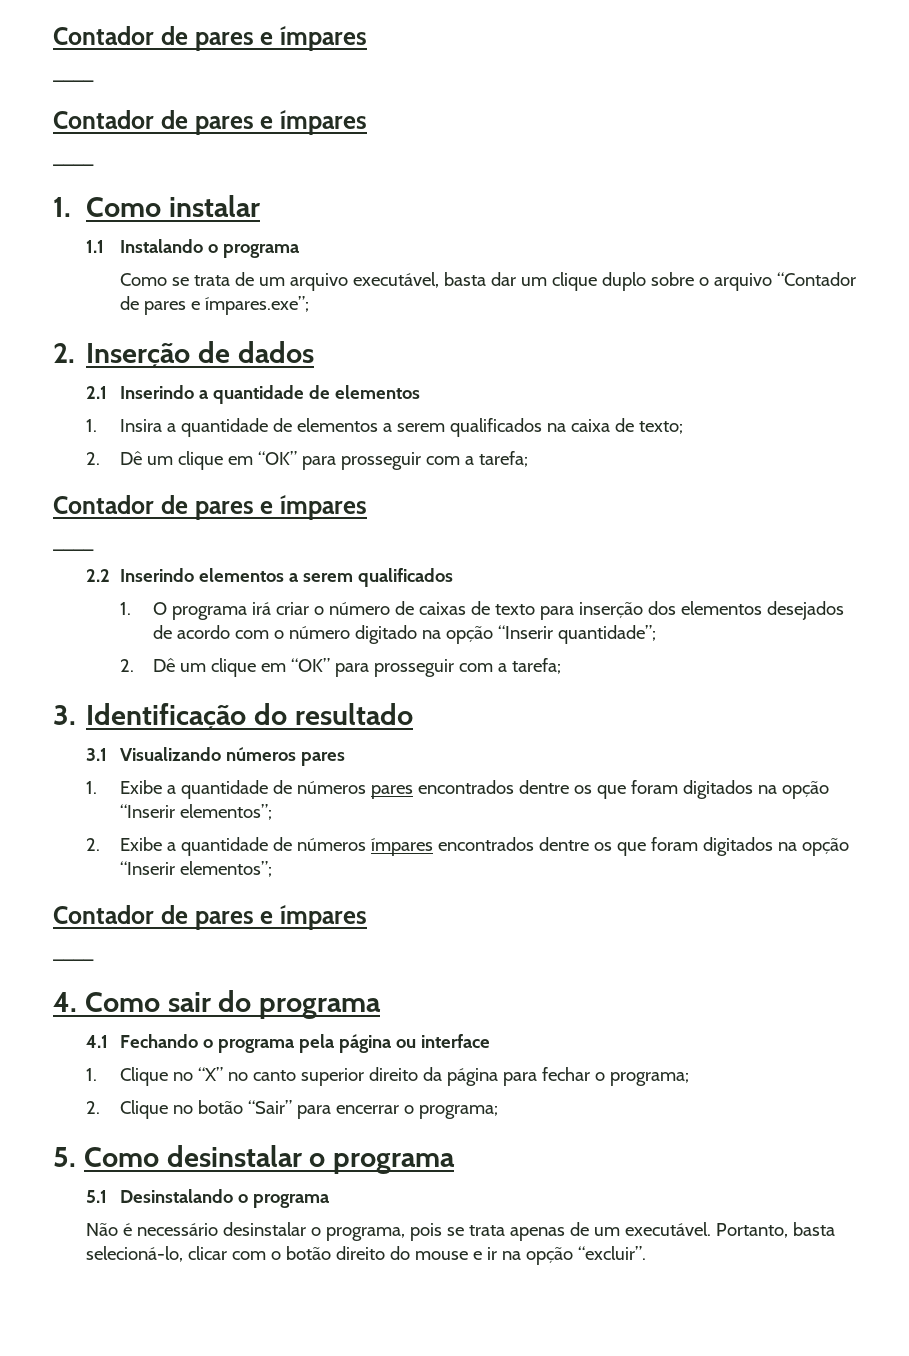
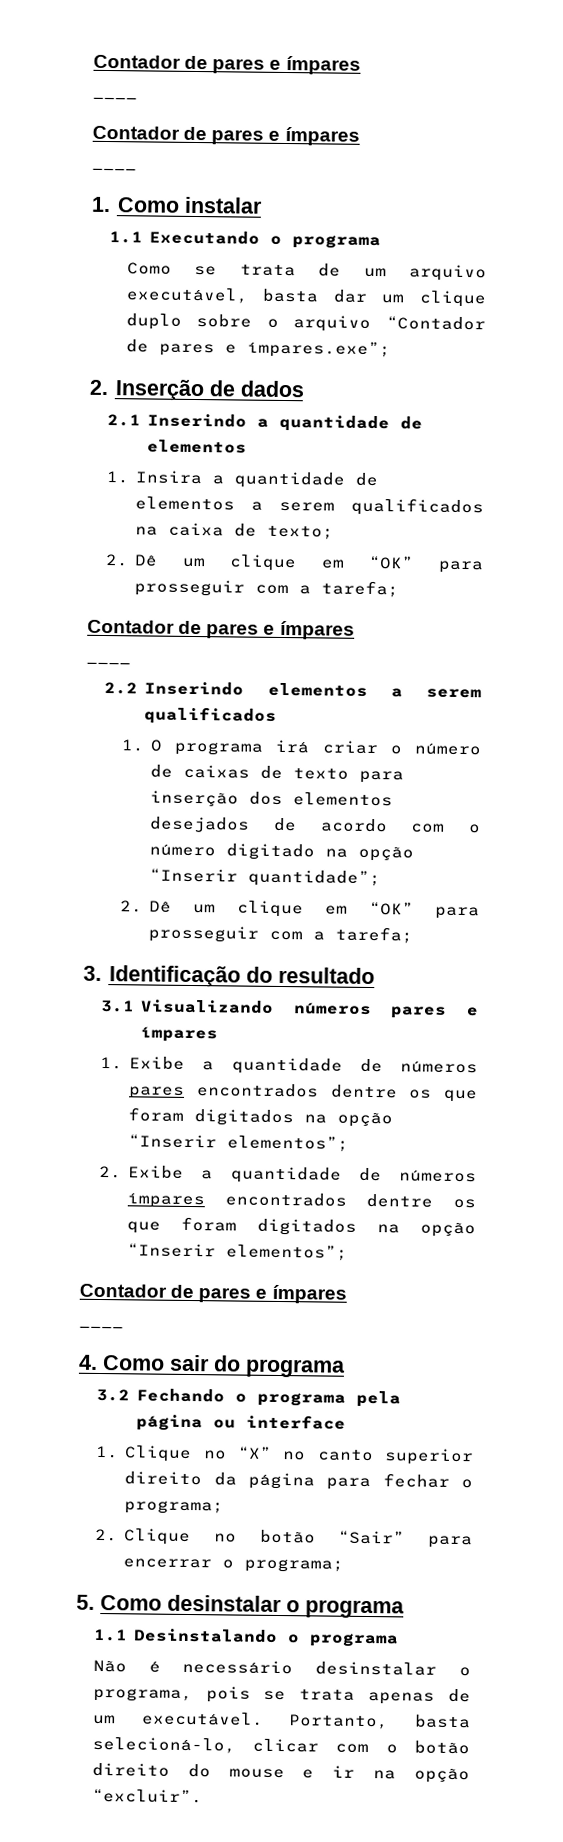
[119,239,203,253] Instalando -> [149,230,261,245] Executando
(345, 759) none -> [466,1007,479,1017] [140,1026,219,1043] e ímpares
[86,1035,109,1048] 4.1 -> [95,1388,130,1402] 3.2
[86,1190,108,1203] 5.1 -> [92,1628,128,1642] 1.1

